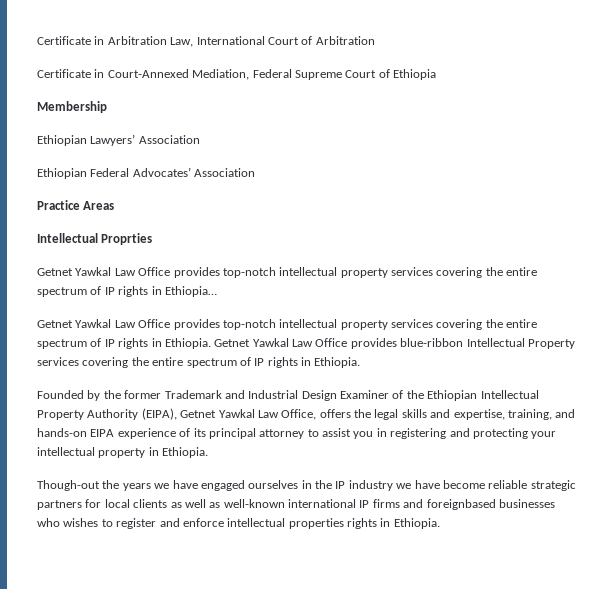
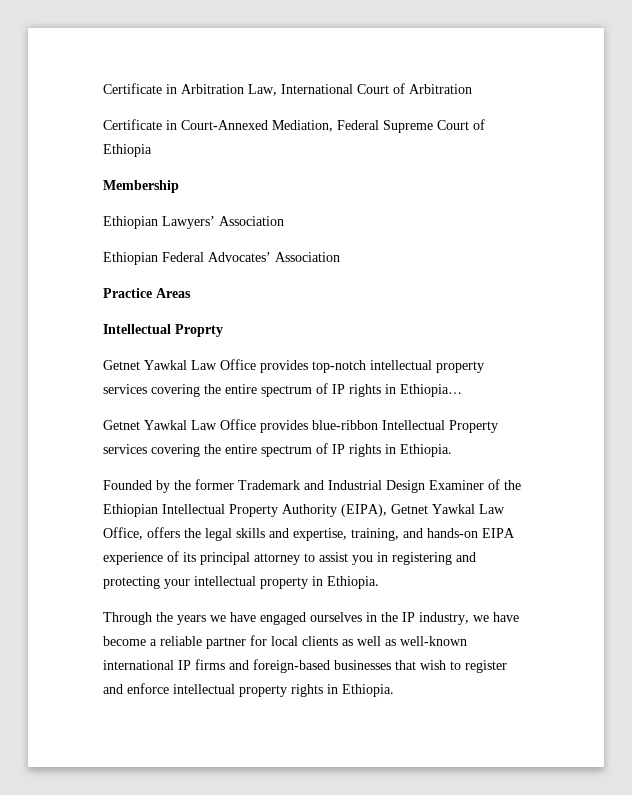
[101,233,153,245] Proprties -> [175,324,223,337] Proprty
[222,319,538,330] [37,338,397,349] top-notch intellectual property services covering the entire spectrum of IP rights in Ethiopia. Getnet Yawkal Law Office provides -> (308, 426) none
[37,480,100,491] Though-out -> [103,612,152,625] Through
[348,480,393,491] industry -> [419,612,469,625] industry,
[488,480,576,491] [37,500,82,510] reliable strategic partners -> [150,636,246,649] a reliable partner
[426,499,555,510] [37,518,99,527] foreignbased businesses who wishes -> [253,659,446,673] foreign-based businesses that wish
[288,518,344,529] properties -> [239,685,287,697] property

